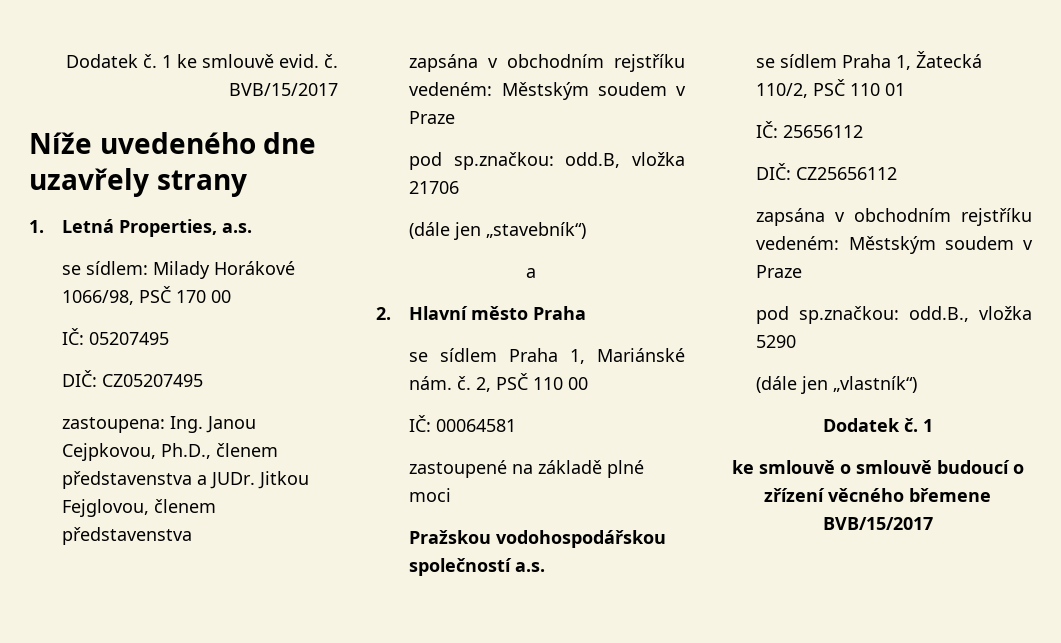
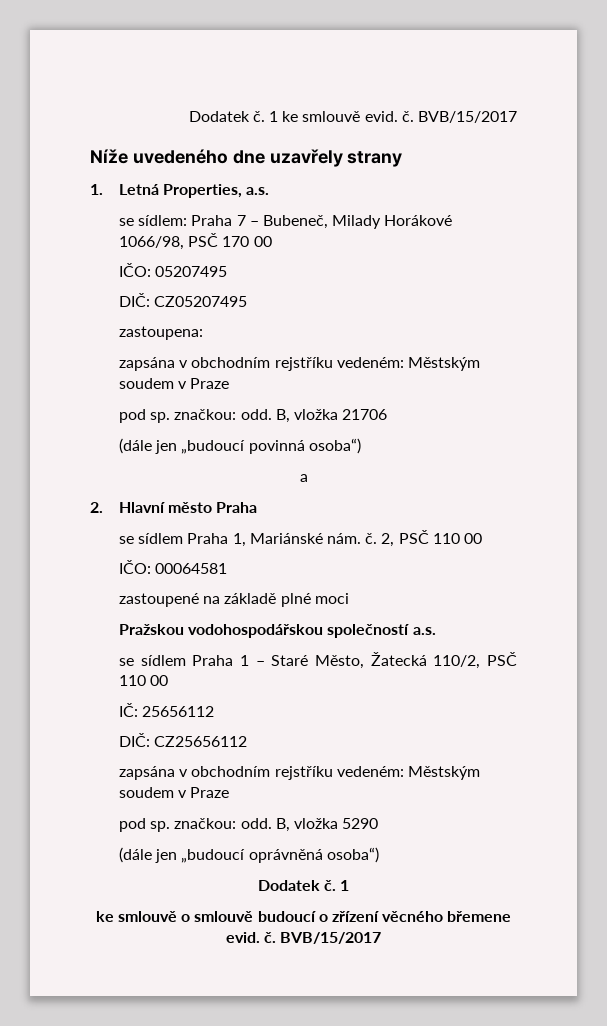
(149, 268) none -> [191,215,328,229] Praha 7 – Bubeneč,
[62,328,85,345] IČ: -> [119,263,152,277] IČO:
[170,416,257,433] [62,443,279,461] [62,471,310,489] [62,499,217,517] [62,527,193,545] Ing. Janou Cejpkovou, Ph.D., členem představenstva a JUDr. Jitkou Fejglovou, členem představenstva -> (204, 333) none
[453,152,621,170] sp.značkou: odd.B, -> [150,409,290,423] sp. značkou: odd. B,
[486,222,587,239] „stavebník“) -> [181,438,361,454] „budoucí povinná osoba“)
[409,415,432,432] IČ: -> [119,560,152,574] IČO:
[896,55,912,70] 1, -> [240,655,365,669] 1 – Staré Město,
[885,83,906,96] 01 -> [150,675,169,686] 00
[799,306,970,324] sp.značkou: odd.B., -> [150,818,290,832] sp. značkou: odd. B,
[833,376,918,393] „vlastník“) -> [181,847,379,863] „budoucí oprávněná osoba“)
(991, 495) none -> [225,932,276,943] evid. č.

